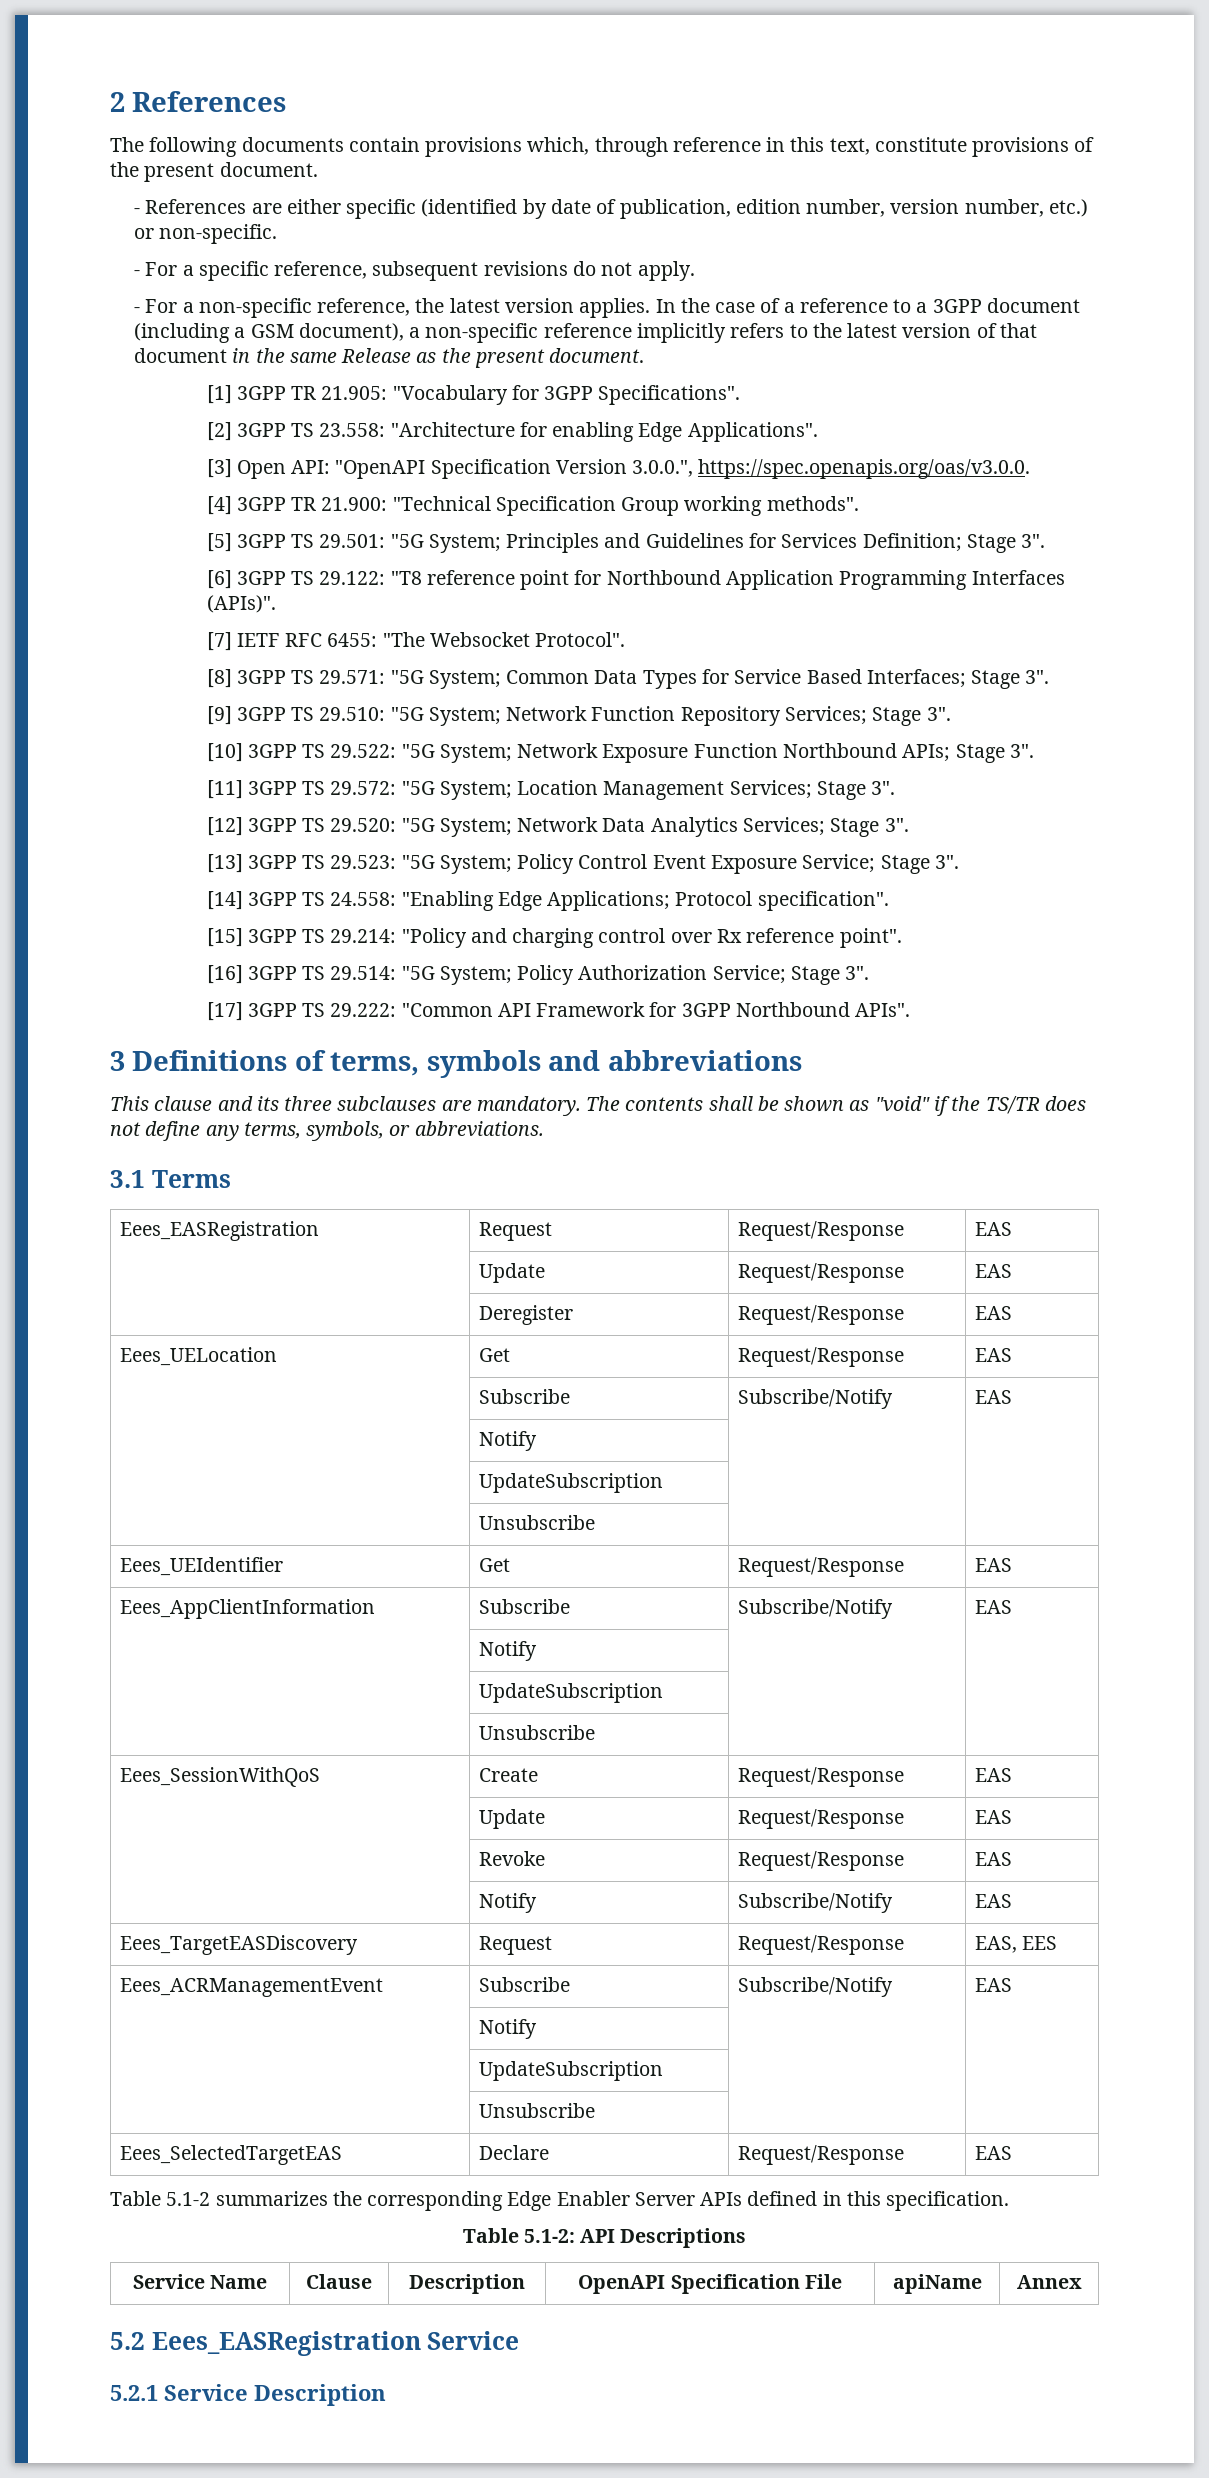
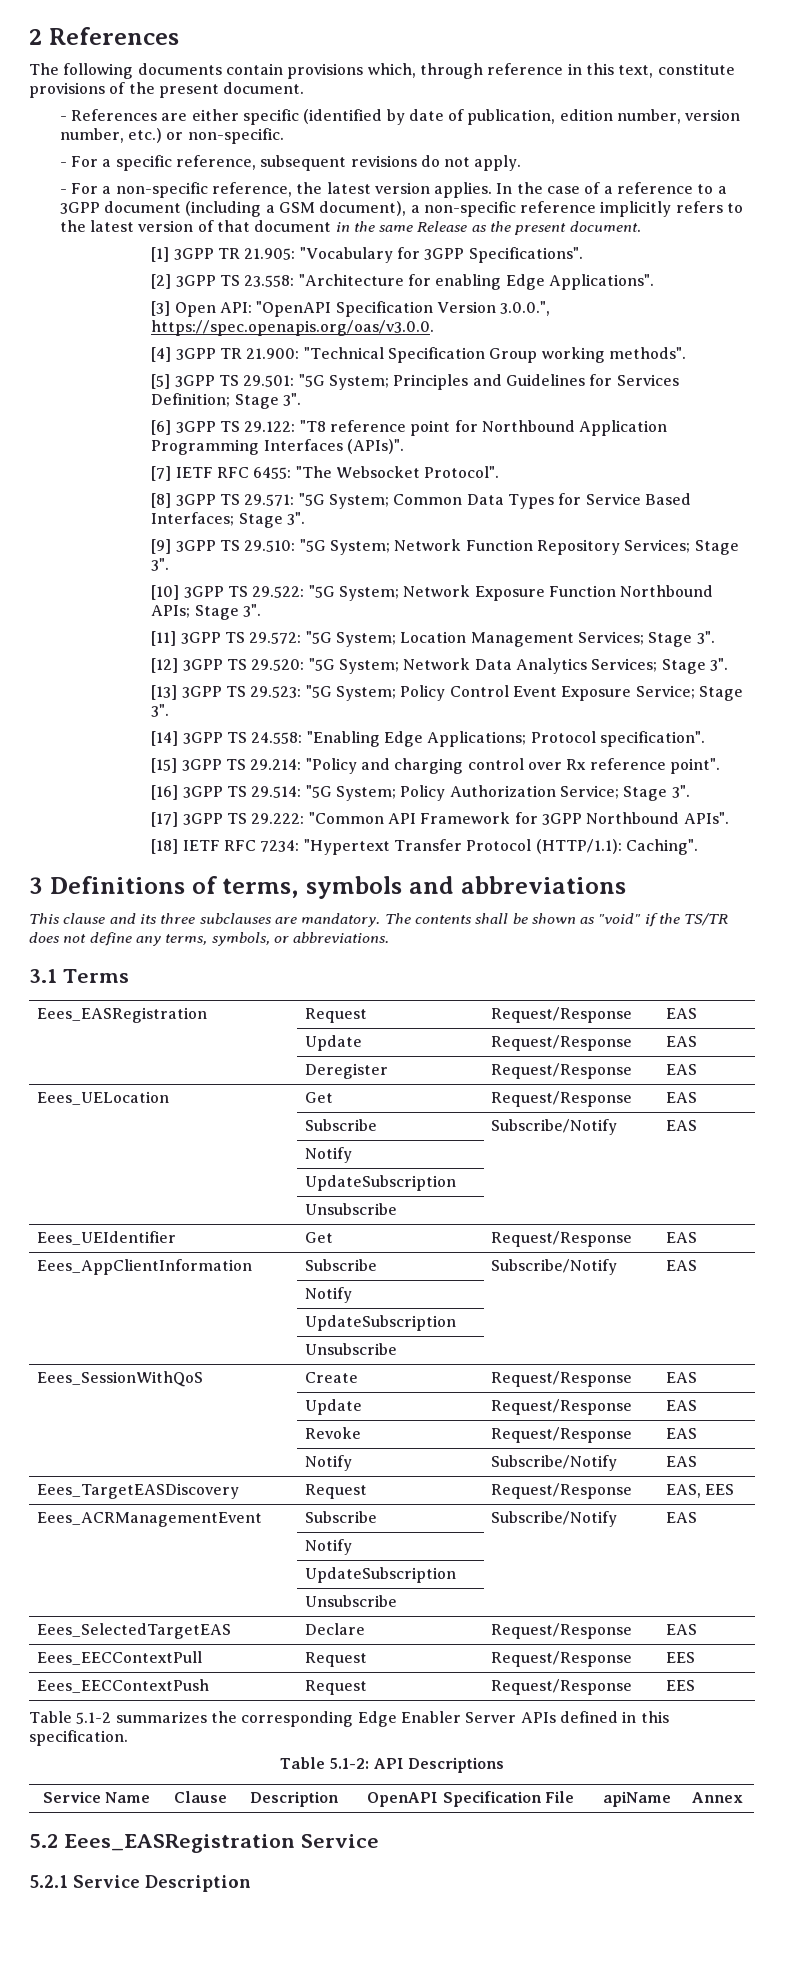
(911, 1010) none -> [151,839,698,855] // [18] IETF RFC 7234: "Hypertext Transfer Protocol (HTTP/1.1): Caching".
(1012, 2153) none -> [36,1651,202,1665] [304,1652,367,1667] [490,1651,632,1667] [665,1652,695,1663] [36,1679,209,1693] [304,1680,367,1695] [490,1679,632,1695] [665,1680,695,1691] // Eees_EECContextPull | Request | Request/Response | EES // Eees_EECContextPush | Request | Request/Response | EES

